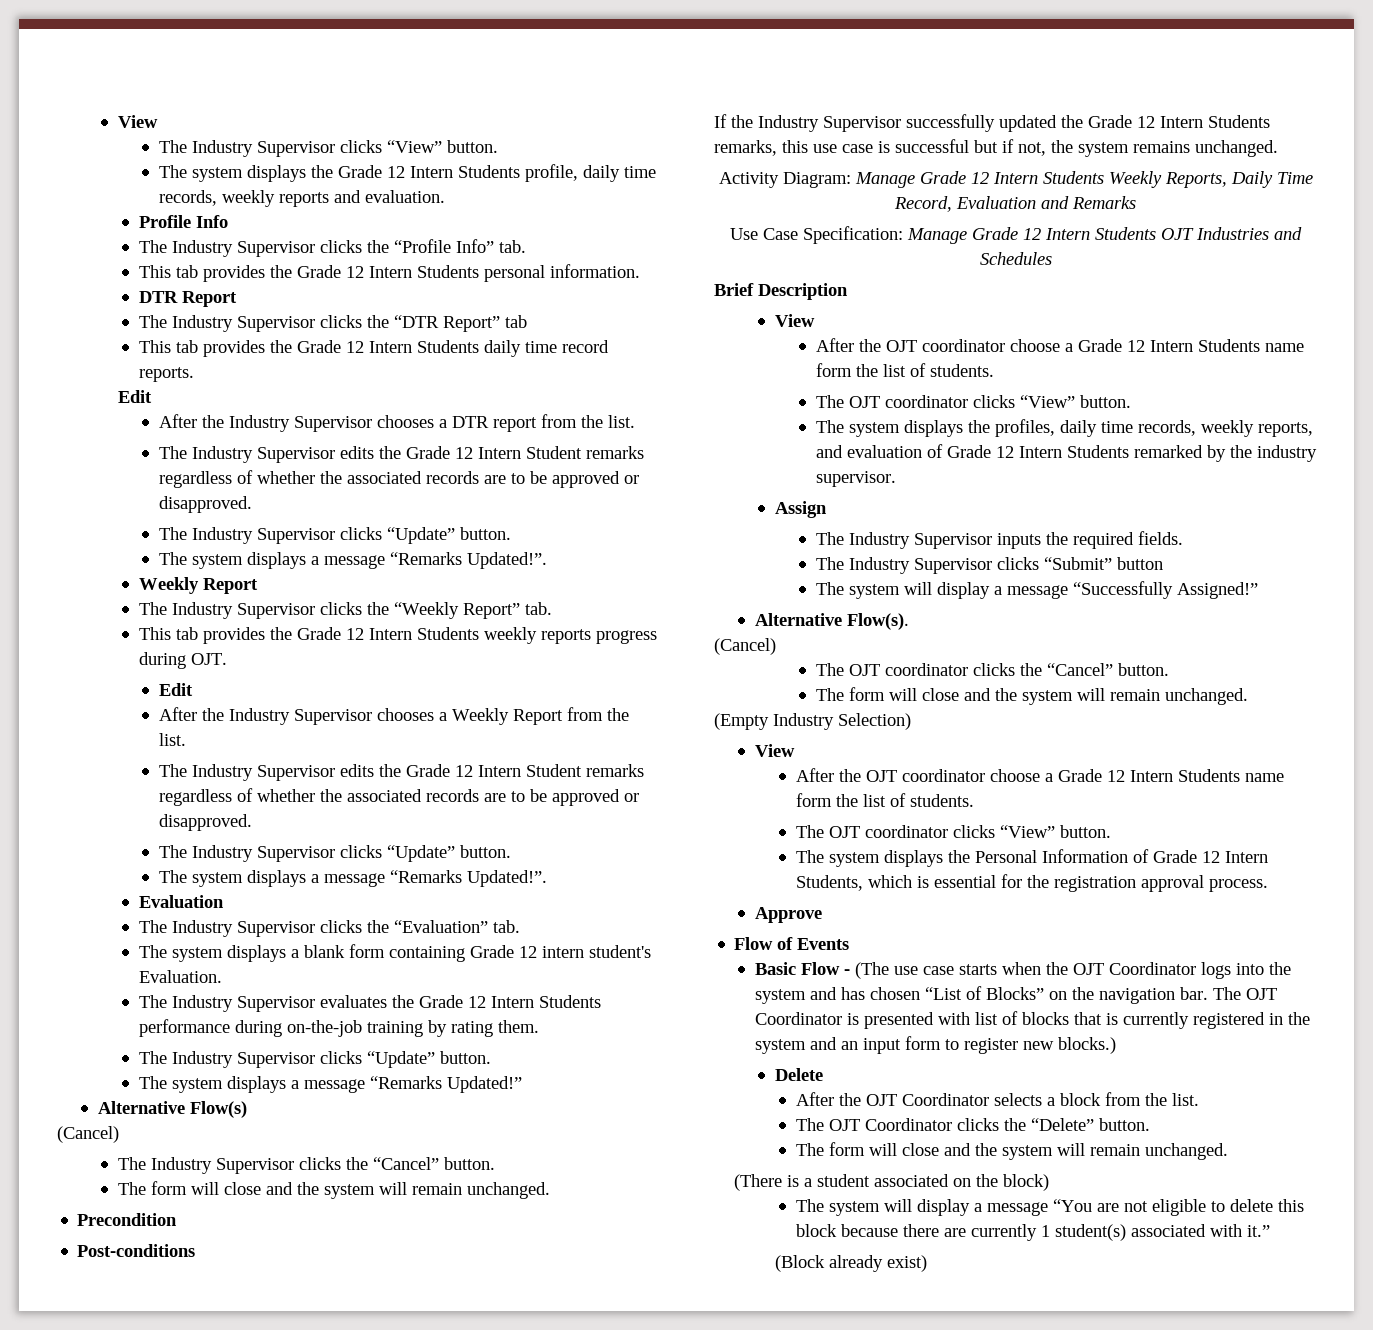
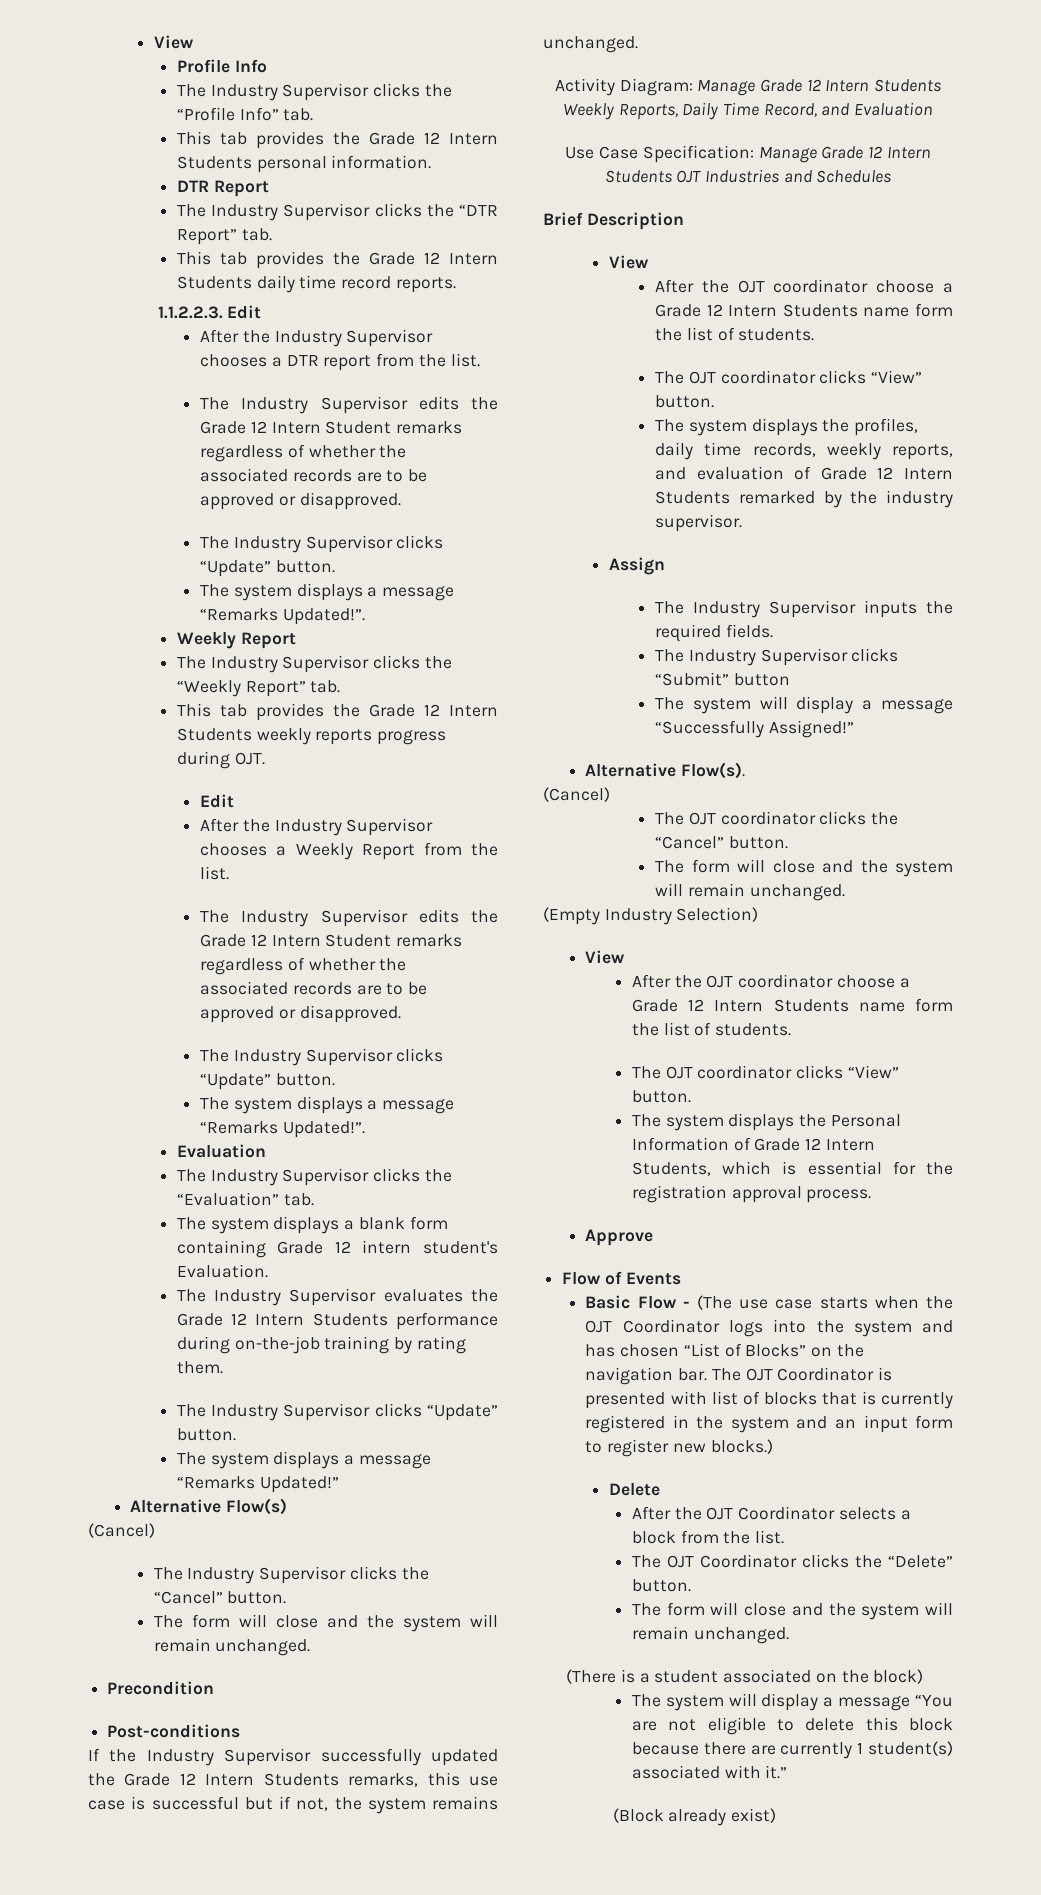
[118,115,159,128] [158,140,498,157] [158,164,656,182] [158,190,445,207] View // The Industry Supervisor clicks “View” button. // The system displays the Grade 12 Intern Students profile, daily time records, weekly reports and evaluation. -> [153,35,193,49] View
[504,315,527,328] tab -> [241,228,272,241] tab.
(194, 374) none -> [157,306,223,319] 1.1.2.2.3.
[956,196,1136,209] Evaluation and Remarks -> [821,102,934,116] and Evaluation

